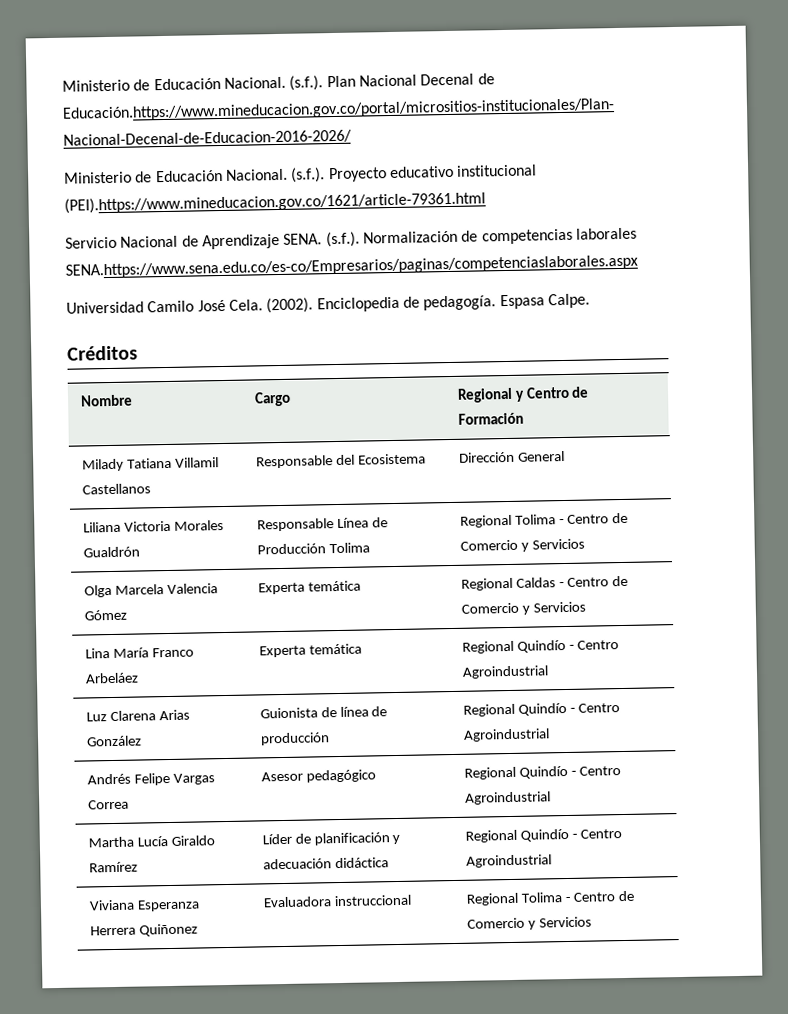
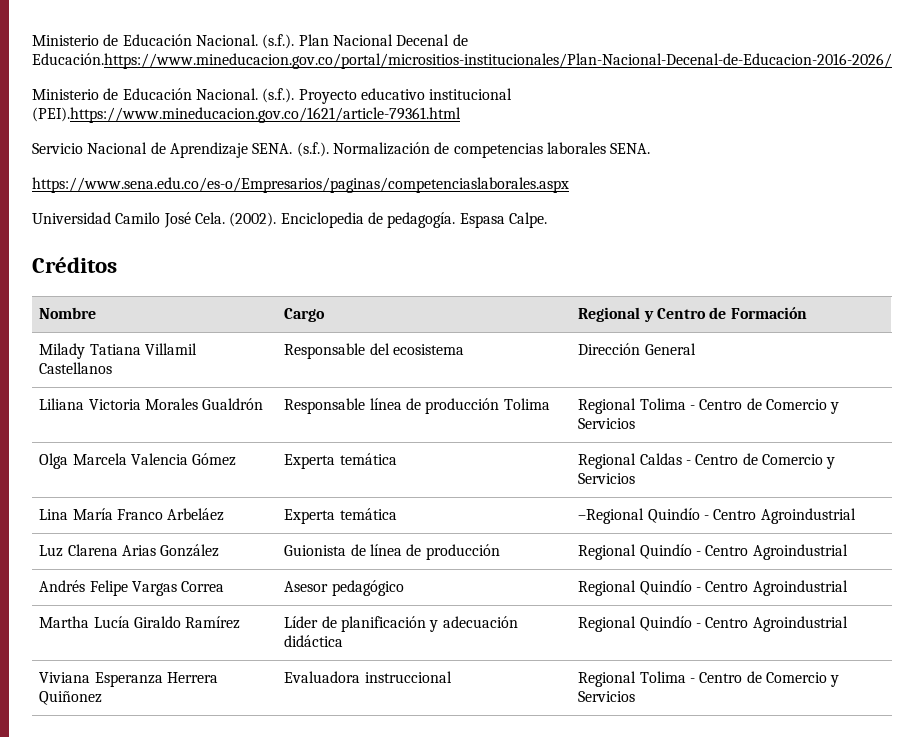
[65,254,638,279] SENA.https://www.sena.edu.co/es-co/Empresarios/paginas/competenciaslaborales.aspx -> [610,143,651,154] [32,177,569,193] SENA. // https://www.sena.edu.co/es-o/Empresarios/paginas/competenciaslaborales.aspx
[357,453,426,465] Ecosistema -> [392,344,464,355] ecosistema
[336,517,388,529] [256,543,326,555] Línea de Producción -> [369,398,500,414] línea de producción
[461,640,514,654] Regional -> [578,508,645,524] –Regional

